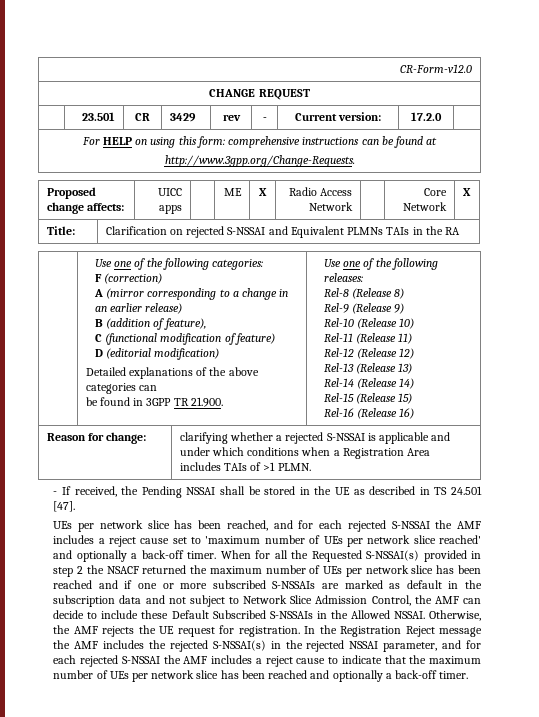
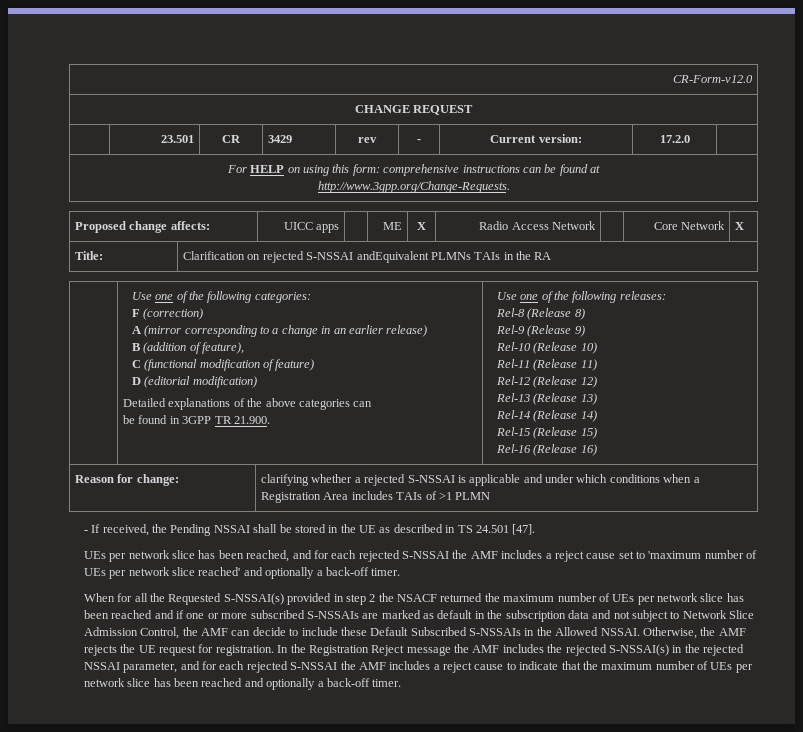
[268,226,344,238] and Equivalent -> [356,251,429,263] andEquivalent
[277,463,311,471] PLMN. -> [455,492,491,500] PLMN
(217, 555) none -> (401, 572) //

